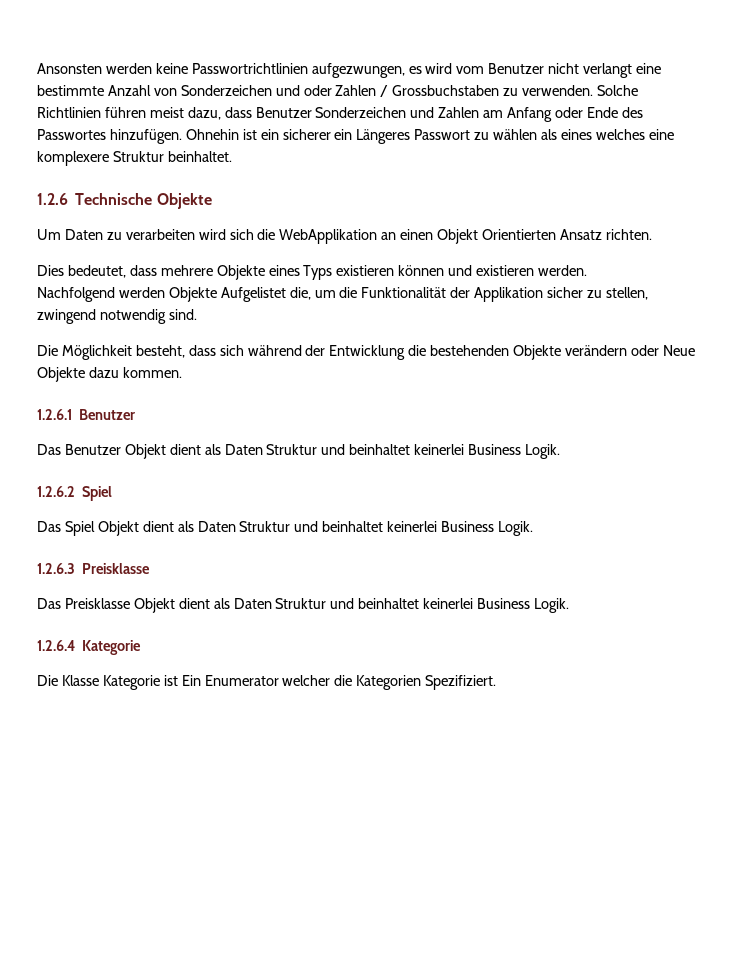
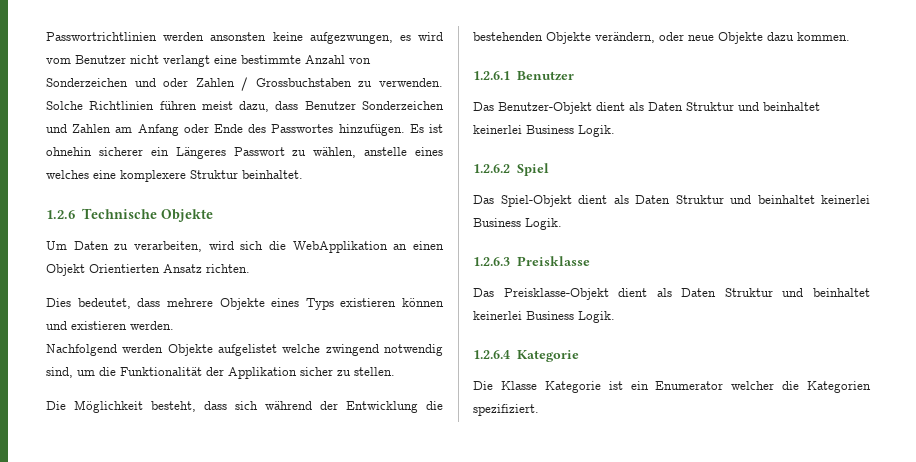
[37,63,308,74] Ansonsten werden keine Passwortrichtlinien -> [46,32,303,41] Passwortrichtlinien werden ansonsten keine
[185,129,279,140] Ohnehin ist ein -> [409,124,443,133] [46,147,92,156] Es ist ohnehin
[493,129,558,140] wählen als -> [313,147,408,158] wählen, anstelle
[125,229,195,240] verarbeiten -> [134,241,202,252] verarbeiten,
[220,287,311,302] Aufgelistet die, -> [218,344,443,356] [46,367,73,378] aufgelistet welche zwingend notwendig sind,
[605,287,648,300] [37,309,197,324] stellen, zwingend notwendig sind. -> [354,367,395,376] stellen.
[565,345,695,356] verändern oder Neue -> [595,32,714,43] verändern, oder neue
[64,444,166,459] Benutzer Objekt -> [498,102,592,114] Benutzer-Objekt
[64,521,139,536] Spiel Objekt -> [500,195,572,207] Spiel-Objekt
[64,598,175,613] Preisklasse Objekt -> [503,288,609,300] Preisklasse-Objekt
[181,675,201,686] Ein -> [630,381,649,390] ein
[425,675,497,690] Spezifiziert. -> [473,404,539,416] spezifiziert.

